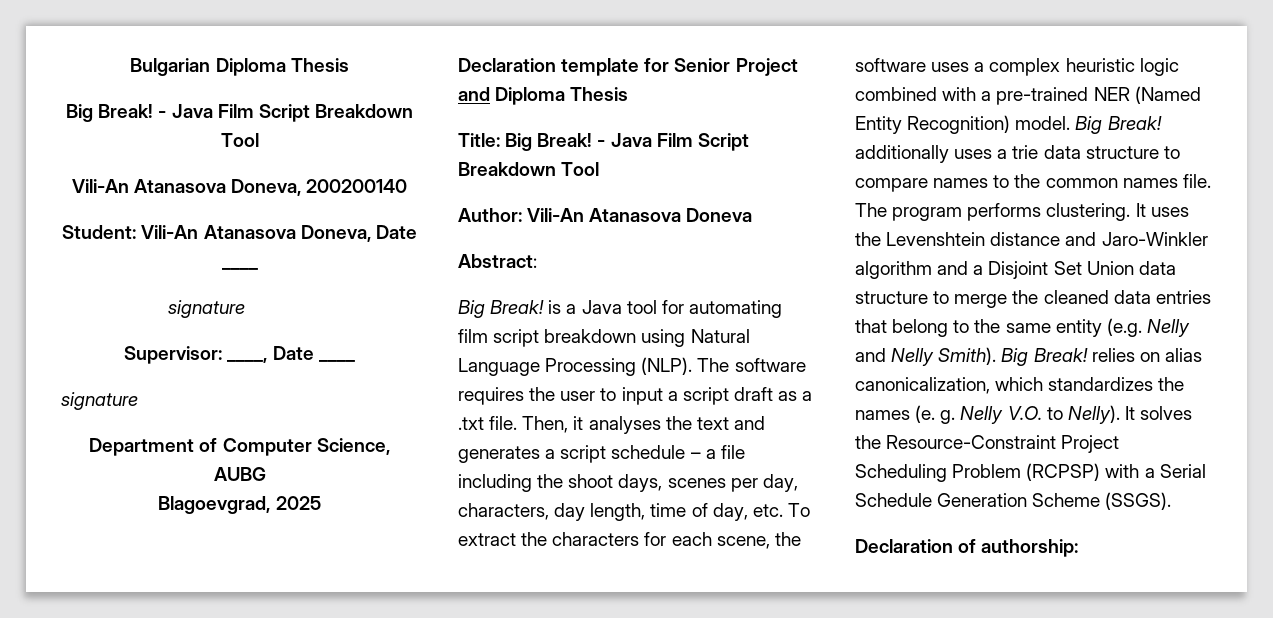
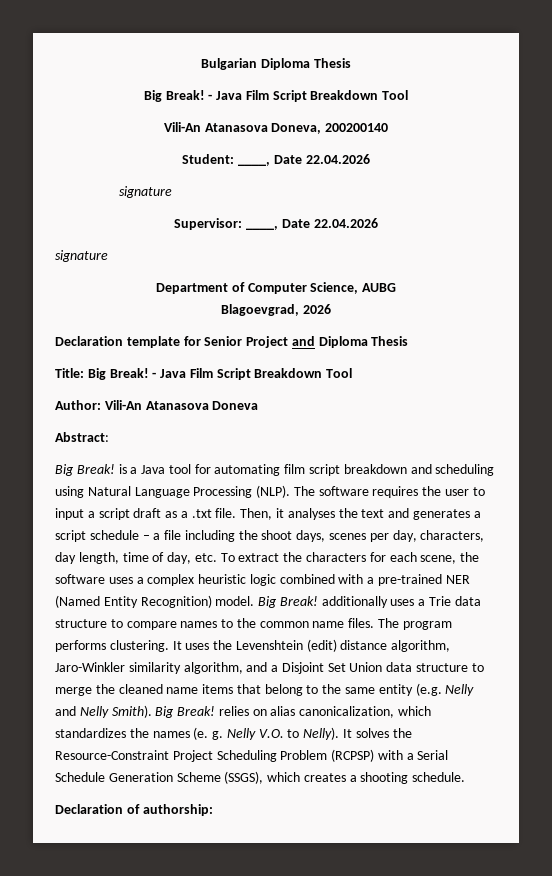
[141,225,417,242] [221,268,258,270] Vili-An Atanasova Doneva, Date ____ -> [238,154,370,166] ____, Date 22.04.2026
[318,360,355,362] ____ -> [313,218,378,228] 22.04.2026
[275,496,321,510] 2025 -> [302,304,331,314] 2026
(637, 336) none -> [410,464,495,476] and scheduling
[1012,145,1039,159] trie -> [429,596,452,606] Trie
[1122,174,1211,188] names file. -> [312,618,375,628] name files.
[990,232,1208,246] [855,261,932,279] distance and Jaro-Winkler algorithm -> [306,639,451,652] [55,662,243,674] (edit) distance algorithm, Jaro-Winkler similarity algorithm,
[1113,290,1211,304] data entries -> [166,684,234,694] name items
[1105,492,1172,510] (SSGS). -> [224,771,466,784] (SSGS), which creates a shooting schedule.

